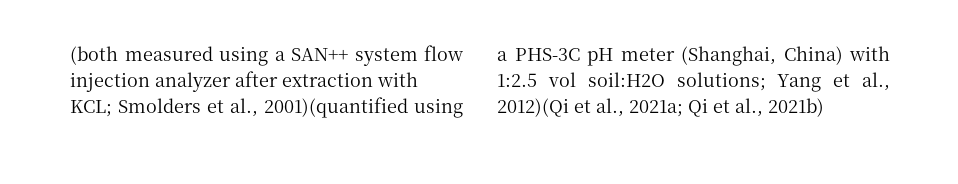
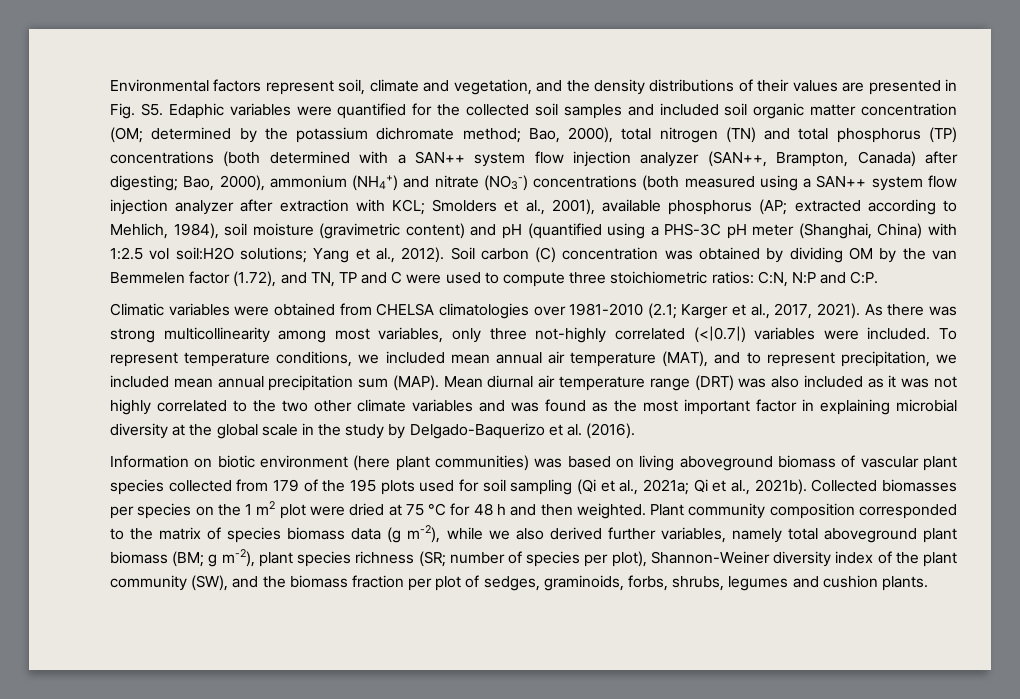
(70, 55) none -> [110,79,957,95] [110,103,957,119] [110,127,957,143] [110,151,958,167] [110,175,638,191] Environmental factors represent soil, climate and vegetation, and the density distributions of their values are presented in Fig. S5. Edaphic variables were quantified for the collected soil samples and included soil organic matter concentration (OM; determined by the potassium dichromate method; Bao, 2000), total nitrogen (TN) and total phosphorus (TP) concentrations (both determined with a SAN++ system flow injection analyzer (SAN++, Brampton, Canada) after digesting; Bao, 2000), ammonium (NH4+) and nitrate (NO3-) concentrations
[264,97,408,118] 2001)(quantified -> [551,199,958,215] [110,223,602,239] 2001), available phosphorus (AP; extracted according to Mehlich, 1984), soil moisture (gravimetric content) and pH (quantified
[497,98,569,117] 2012)(Qi -> [401,247,957,263] [110,271,879,287] [110,303,957,319] [110,326,958,343] [110,351,957,367] [110,375,958,391] [110,399,957,415] [110,423,636,439] [110,455,957,471] [110,479,597,495] 2012). Soil carbon (C) concentration was obtained by dividing OM by the van Bemmelen factor (1.72), and TN, TP and C were used to compute three stoichiometric ratios: C:N, N:P and C:P. // Climatic variables were obtained from CHELSA climatologies over 1981-2010 (2.1; Karger et al., 2017, 2021). As there was strong multicollinearity among most variables, only three not-highly correlated (<|0.7|) variables were included. To represent temperature conditions, we included mean annual air temperature (MAT), and to represent precipitation, we included mean annual precipitation sum (MAP). Mean diurnal air temperature range (DRT) was also included as it was not highly correlated to the two other climate variables and was found as the most important factor in explaining microbial diversity at the global scale in the study by Delgado-Baquerizo et al. (2016). // Information on biotic environment (here plant communities) was based on living aboveground biomass of vascular plant species collected from 179 of the 195 plots used for soil sampling (Qi
[768,98,824,117] 2021b) -> [754,479,957,495] [110,501,957,519] [110,525,957,543] [110,549,957,567] [110,575,928,591] 2021b). Collected biomasses per species on the 1 m2 plot were dried at 75 °C for 48 h and then weighted. Plant community composition corresponded to the matrix of species biomass data (g m-2), while we also derived further variables, namely total aboveground plant biomass (BM; g m-2), plant species richness (SR; number of species per plot), Shannon-Weiner diversity index of the plant community (SW), and the biomass fraction per plot of sedges, graminoids, forbs, shrubs, legumes and cushion plants.

